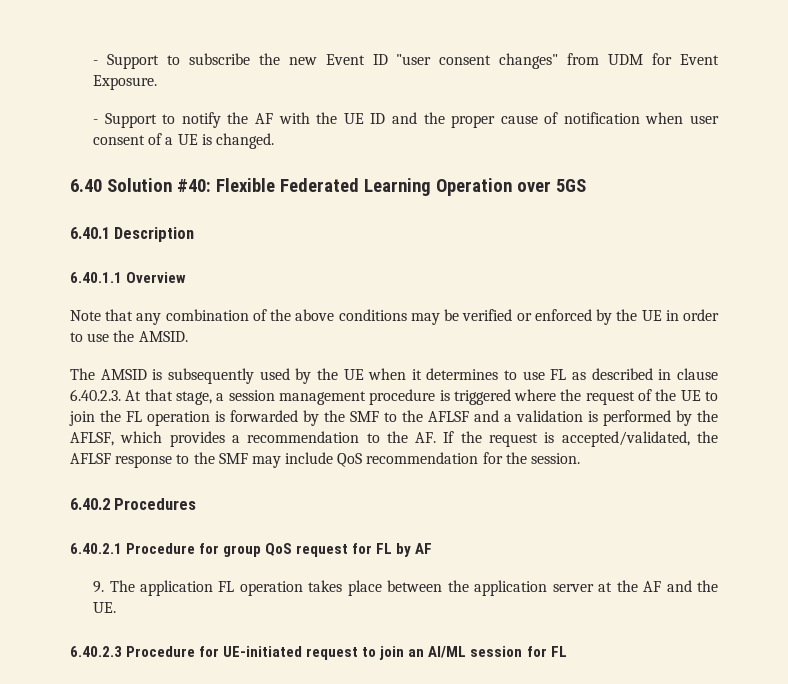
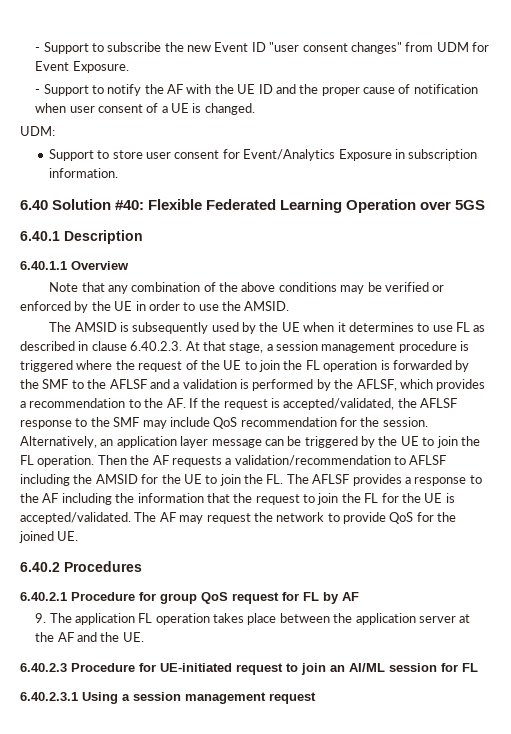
(275, 141) none -> [20,126,55,136] [48,149,478,161] [48,168,118,178] // UDM: // Support to store user consent for Event/Analytics Exposure in subscription information.
(581, 458) none -> [20,436,480,448] [20,455,447,467] [20,474,482,486] [20,493,455,505] [20,512,457,524] [19,531,79,543] Alternatively, an application layer message can be triggered by the UE to join the FL operation. Then the AF requests a validation/recommendation to AFLSF including the AMSID for the UE to join the FL. The AFLSF provides a response to the AF including the information that the request to join the FL for the UE is accepted/validated. The AF may request the network to provide QoS for the joined UE.
(567, 651) none -> [20,692,316,704] // 6.40.2.3.1 Using a session management request

